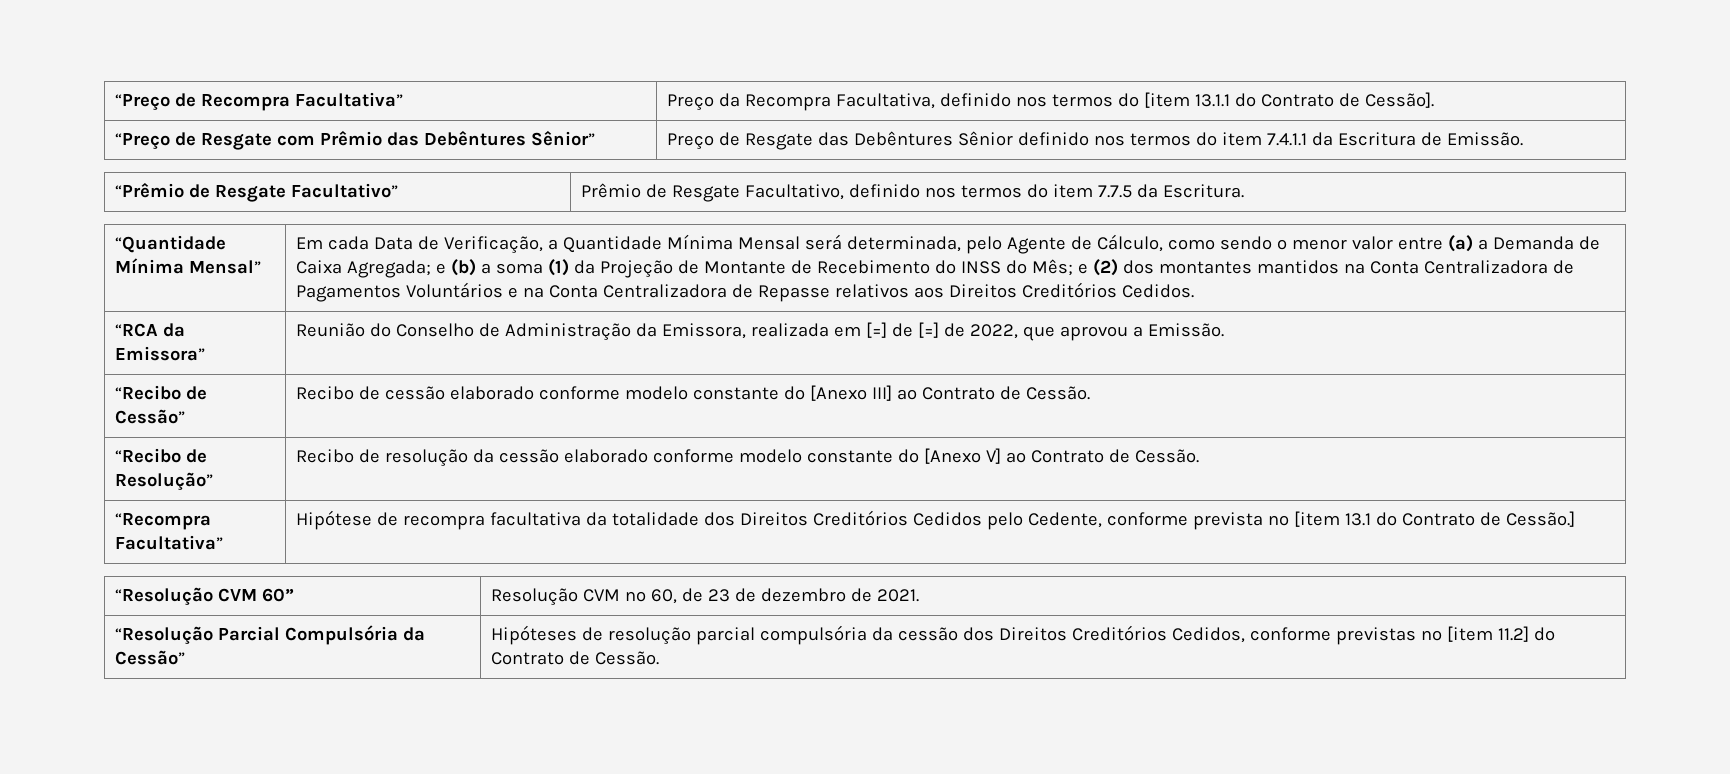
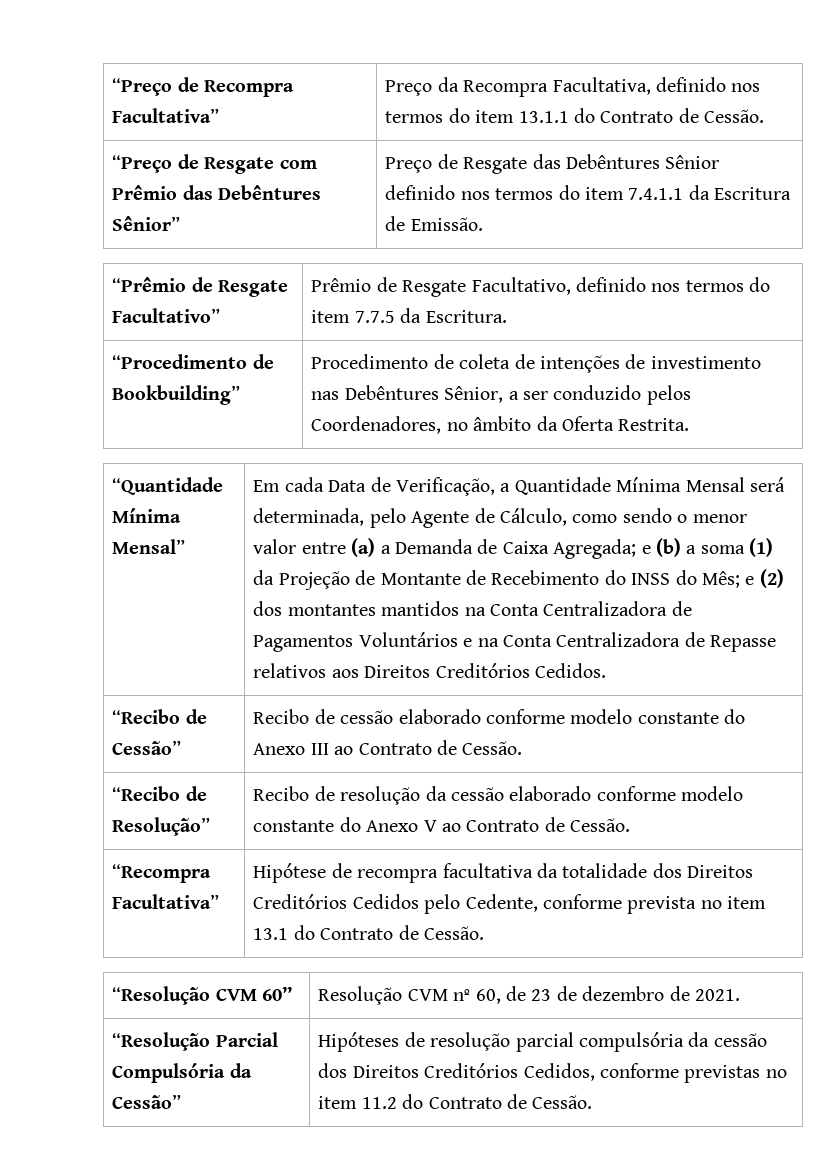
[1144,92,1191,108] [item -> [475,110,515,123] item
[1365,92,1435,108] Cessão]. -> [704,109,765,123] Cessão.
(1245, 191) none -> [112,354,274,369] [112,385,241,405] [311,354,761,373] [311,385,691,405] [311,416,690,434] // “Procedimento de Bookbuilding” | Procedimento de coleta de intenções de investimento nas Debêntures Sênior, a ser conduzido pelos Coordenadores, no âmbito da Oferta Restrita.
[115,323,186,337] [115,346,206,361] [296,322,1225,341] // “RCA da Emissora” | Reunião do Conselho de Administração da Emissora, realizada em [=] de [=] de 2022, que aprovou a Emissão. -> (606, 670) none
[810,385,893,401] [Anexo III] -> [253,743,329,755] Anexo III
[924,448,1002,464] [Anexo V] -> [366,820,437,832] Anexo V
[1294,511,1341,527] [item -> [727,896,767,909] item
[1505,511,1575,527] Cessão.] -> [423,926,484,940] Cessão.
[1447,626,1530,642] [item 11.2] -> [318,1096,397,1109] item 11.2

